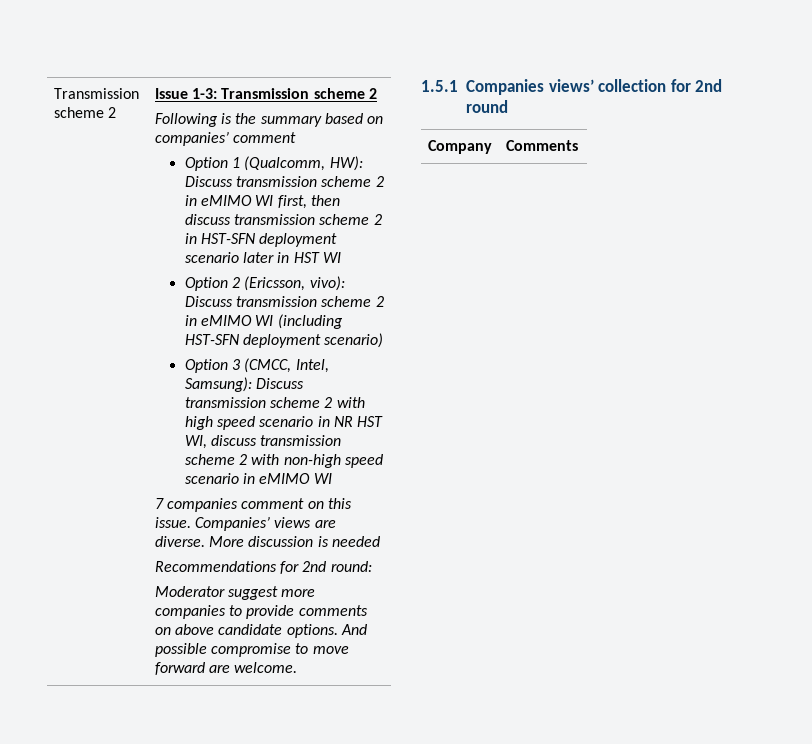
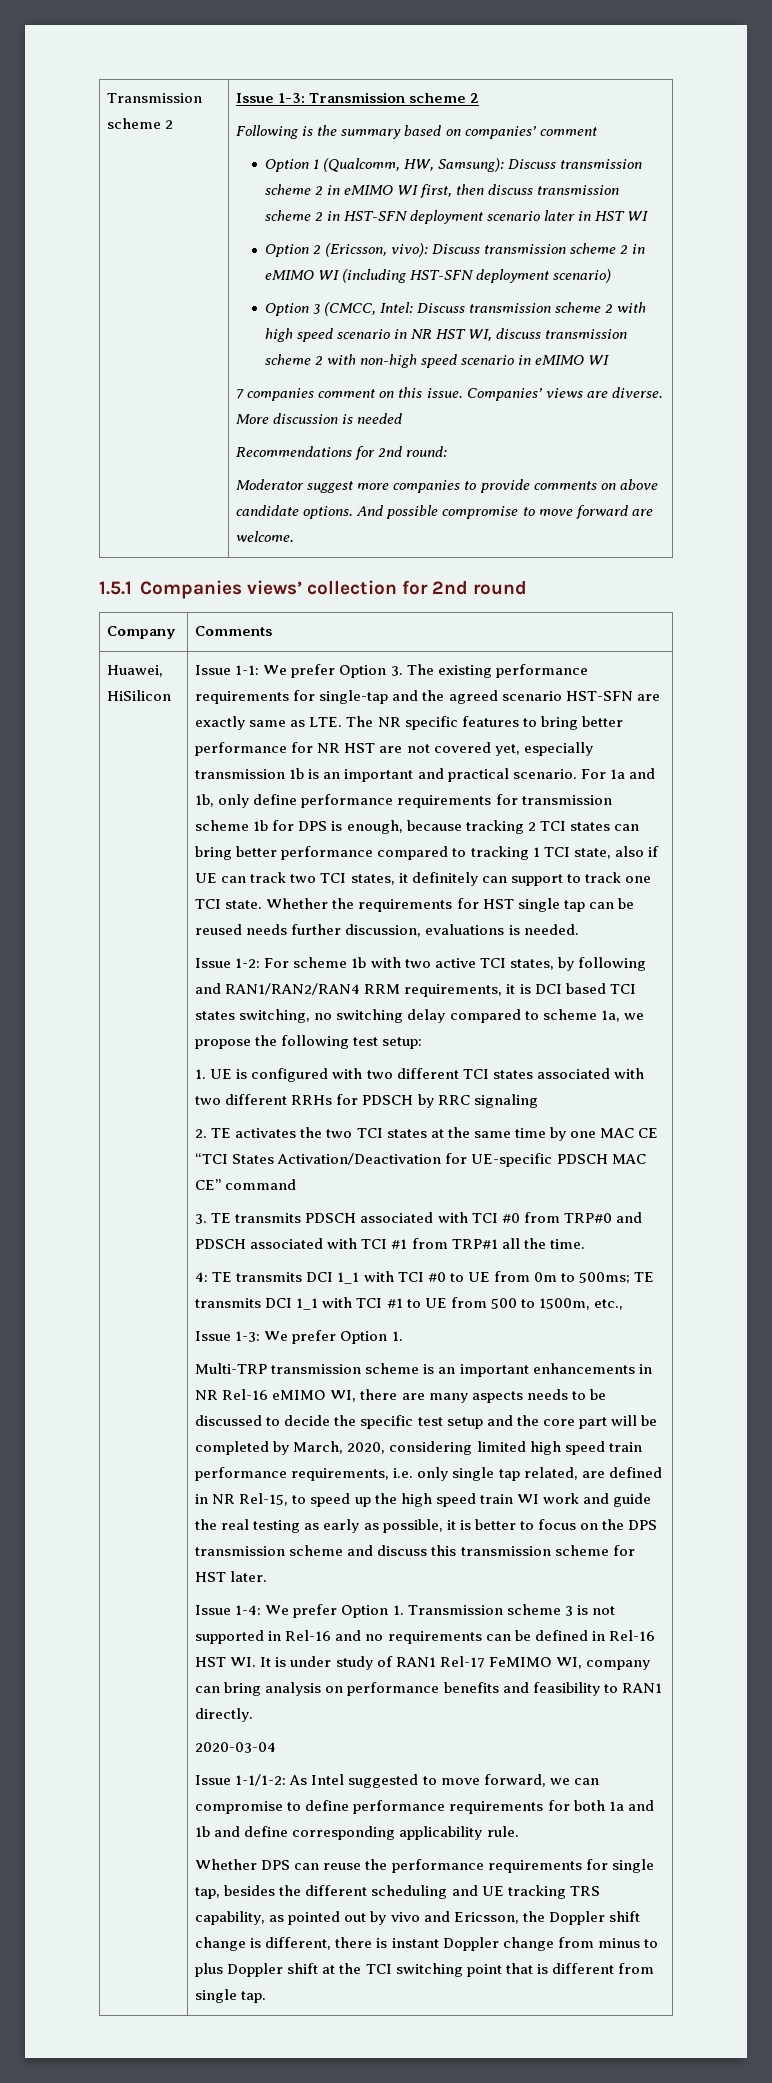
[329,156,363,171] HW): -> [404,158,505,172] HW, Samsung):
[295,359,329,373] [184,377,252,392] Intel, Samsung): -> [380,302,414,313] Intel:
(578, 145) none -> [107,665,164,677] [107,690,172,701] [195,664,588,678] [195,690,660,704] [195,716,623,730] [195,742,593,756] [195,768,655,782] [195,794,612,808] [195,820,639,834] [195,846,659,860] [195,872,651,886] [195,898,634,912] [195,924,579,937] [195,957,646,971] [195,983,636,997] [195,1009,644,1023] [195,1035,423,1049] [195,1068,644,1082] [195,1094,538,1108] [195,1127,658,1141] [195,1153,646,1167] [195,1179,297,1190] [195,1212,642,1224] [195,1238,585,1249] [195,1271,654,1284] [195,1297,623,1310] [195,1330,403,1344] [195,1363,652,1377] [195,1389,606,1403] [195,1415,657,1429] [195,1441,642,1455] [195,1467,662,1481] [195,1493,651,1507] [195,1519,657,1533] [195,1545,635,1556] [195,1571,268,1582] [195,1604,615,1618] [195,1630,655,1644] [195,1656,650,1670] [195,1682,662,1696] [195,1708,254,1722] [195,1742,277,1753] [195,1774,599,1788] [195,1800,654,1814] [195,1826,519,1840] [195,1859,654,1873] [195,1885,600,1899] [195,1911,640,1925] [195,1937,658,1951] [195,1963,654,1977] [195,1989,267,2003] // Huawei, HiSilicon | Issue 1-1: We prefer Option 3. The existing performance requirements for single-tap and the agreed scenario HST-SFN are exactly same as LTE. The NR specific features to bring better performance for NR HST are not covered yet, especially transmission 1b is an important and practical scenario. For 1a and 1b, only define performance requirements for transmission scheme 1b for DPS is enough, because tracking 2 TCI states can bring better performance compared to tracking 1 TCI state, also if UE can track two TCI states, it definitely can support to track one TCI state. Whether the requirements for HST single tap can be reused needs further discussion, evaluations is needed. // Issue 1-2: For scheme 1b with two active TCI states, by following and RAN1/RAN2/RAN4 RRM requirements, it is DCI based TCI states switching, no switching delay compared to scheme 1a, we propose the following test setup: // 1. UE is configured with two different TCI states associated with two different RRHs for PDSCH by RRC signaling // 2. TE activates the two TCI states at the same time by one MAC CE “TCI States Activation/Deactivation for UE-specific PDSCH MAC CE” command // 3. TE transmits PDSCH associated with TCI #0 from TRP#0 and PDSCH associated with TCI #1 from TRP#1 all the time. // 4: TE transmits DCI 1_1 with TCI #0 to UE from 0m to 500ms; TE transmits DCI 1_1 with TCI #1 to UE from 500 to 1500m, etc., // Issue 1-3: We prefer Option 1. // Multi-TRP transmission scheme is an important enhancements in NR Rel-16 eMIMO WI, there are many aspects needs to be discussed to decide the specific test setup and the core part will be completed by March, 2020, considering limited high speed train performance requirements, i.e. only single tap related, are defined in NR Rel-15, to speed up the high speed train WI work and guide the real testing as early as possible, it is better to focus on the DPS transmission scheme and discuss this transmission scheme for HST later. // Issue 1-4: We prefer Option 1. Transmission scheme 3 is not supported in Rel-16 and no requirements can be defined in Rel-16 HST WI. It is under study of RAN1 Rel-17 FeMIMO WI, company can bring analysis on performance benefits and feasibility to RAN1 directly. // 2020-03-04 // Issue 1-1/1-2: As Intel suggested to move forward, we can compromise to define performance requirements for both 1a and 1b and define corresponding applicability rule. // Whether DPS can reuse the performance requirements for single tap, besides the different scheduling and UE tracking TRS capability, as pointed out by vivo and Ericsson, the Doppler shift change is different, there is instant Doppler change from minus to plus Doppler shift at the TCI switching point that is different from single tap.

